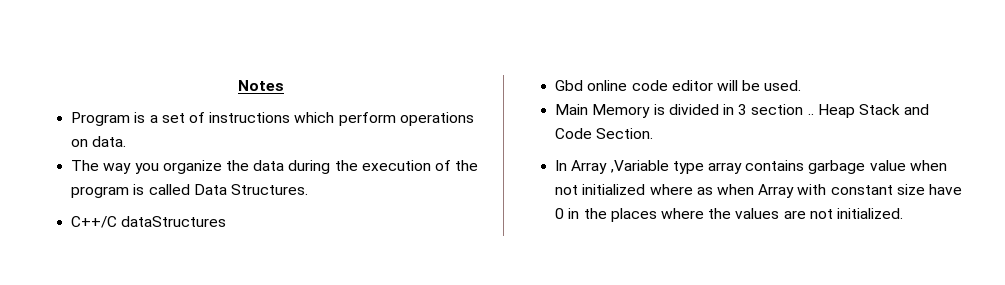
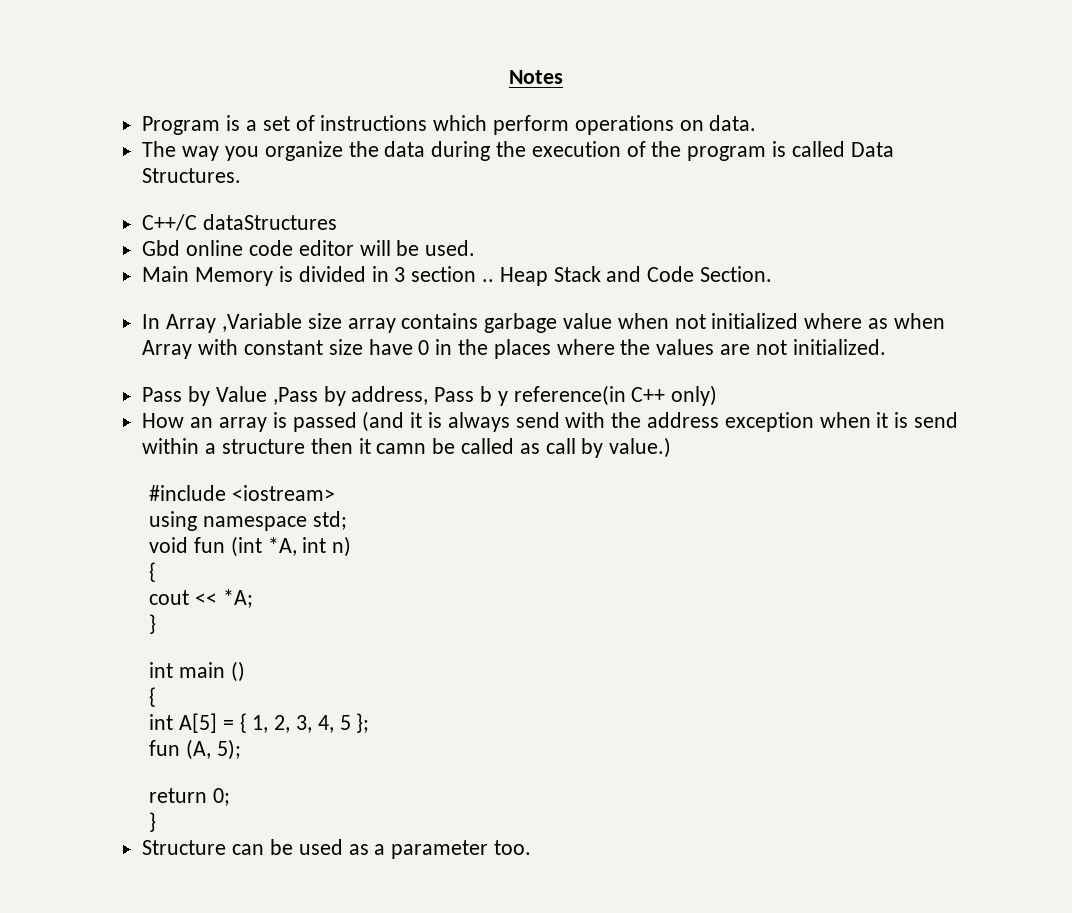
[672,161,704,174] type -> [307,313,342,329] size
(903, 213) none -> [142,385,718,406] [142,411,958,432] [142,437,672,458] [149,485,336,501] [149,511,347,531] [149,536,352,557] [149,562,157,582] [149,589,253,608] [149,614,157,634] [149,661,245,682] [149,687,157,707] [149,713,370,733] [149,739,241,760] [149,788,231,806] [149,812,157,832] [142,839,531,859] // Pass by Value ,Pass by address, Pass b y reference(in C++ only) // How an array is passed (and it is always send with the address exception when it is send within a structure then it camn be called as call by value.) // #include <iostream> // using namespace std; // void fun (int *A, int n) // { // cout << *A; // } // int main () // { // int A[5] = { 1, 2, 3, 4, 5 }; // fun (A, 5); // return 0; // } // Structure can be used as a parameter too.

